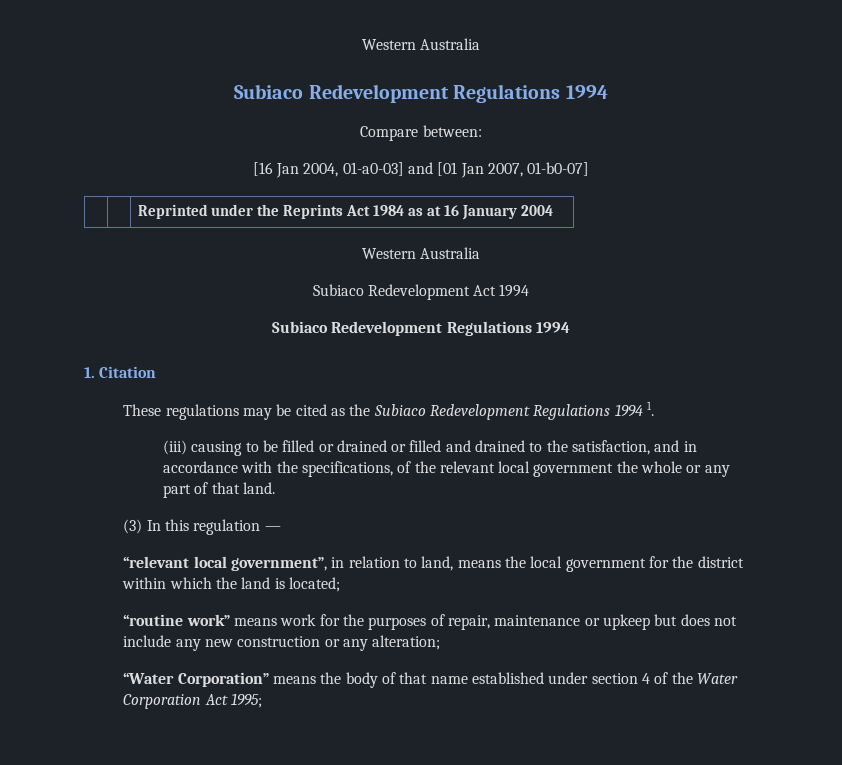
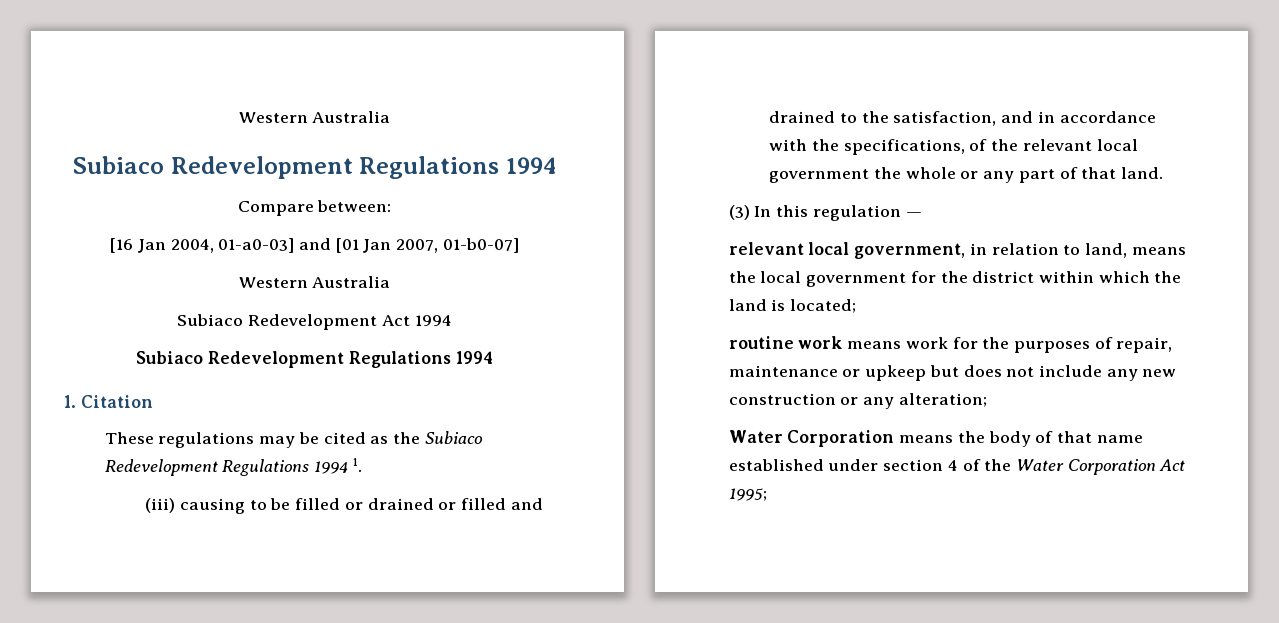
[137,204,553,220] // | | Reprinted under the Reprints Act 1984 as at 16 January 2004 -> (519, 245) none
[123,556,328,571] “relevant local government”, -> [728,242,966,259] relevant local government,
[123,614,230,626] “routine work” -> [728,336,843,349] routine work
[123,672,269,687] “Water Corporation” -> [728,430,895,447] Water Corporation

